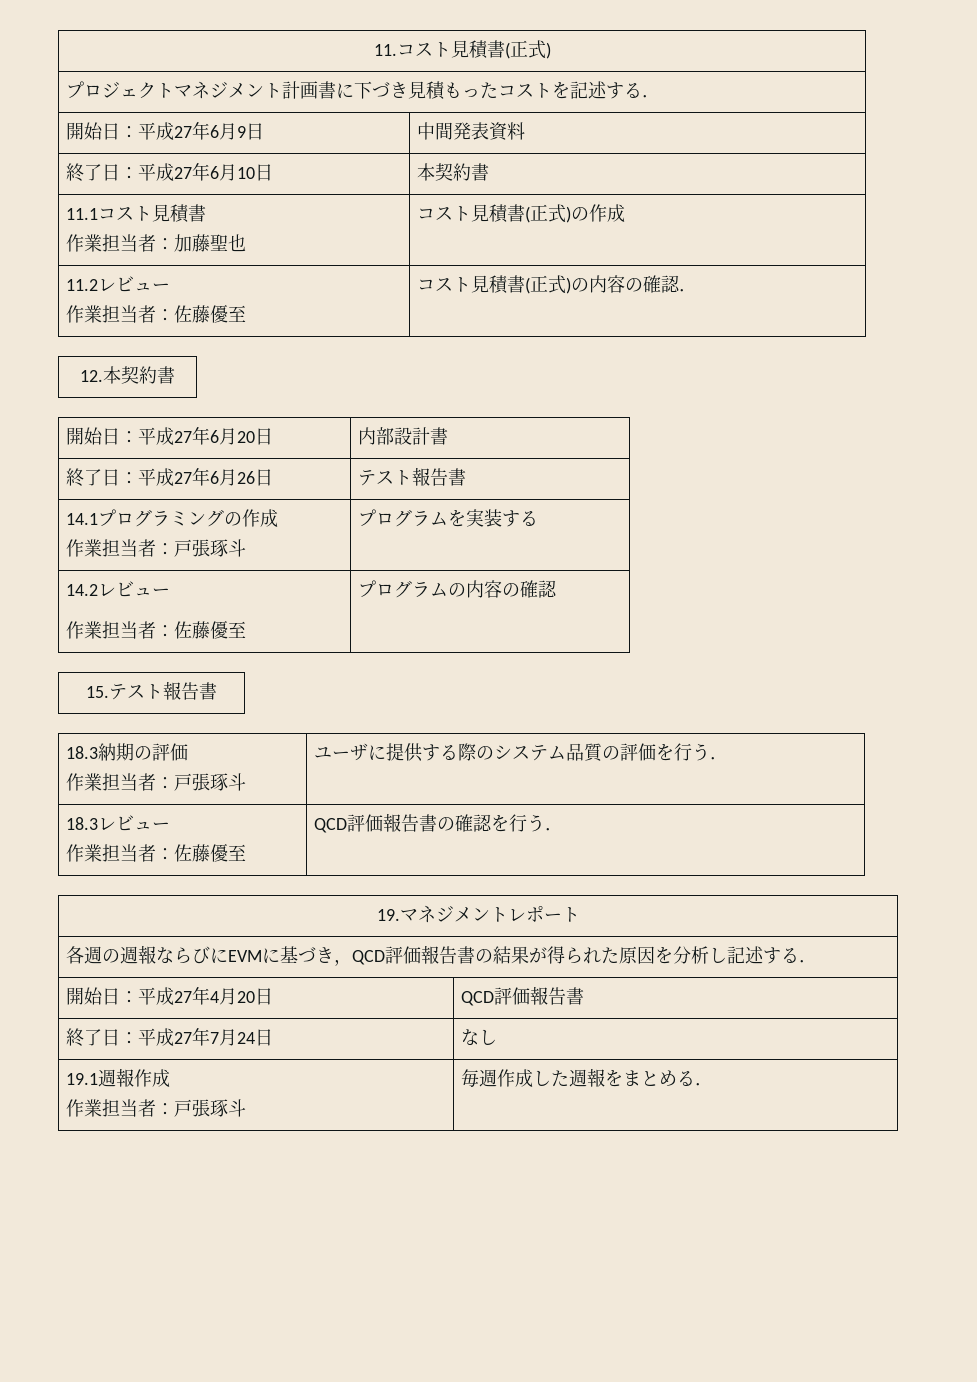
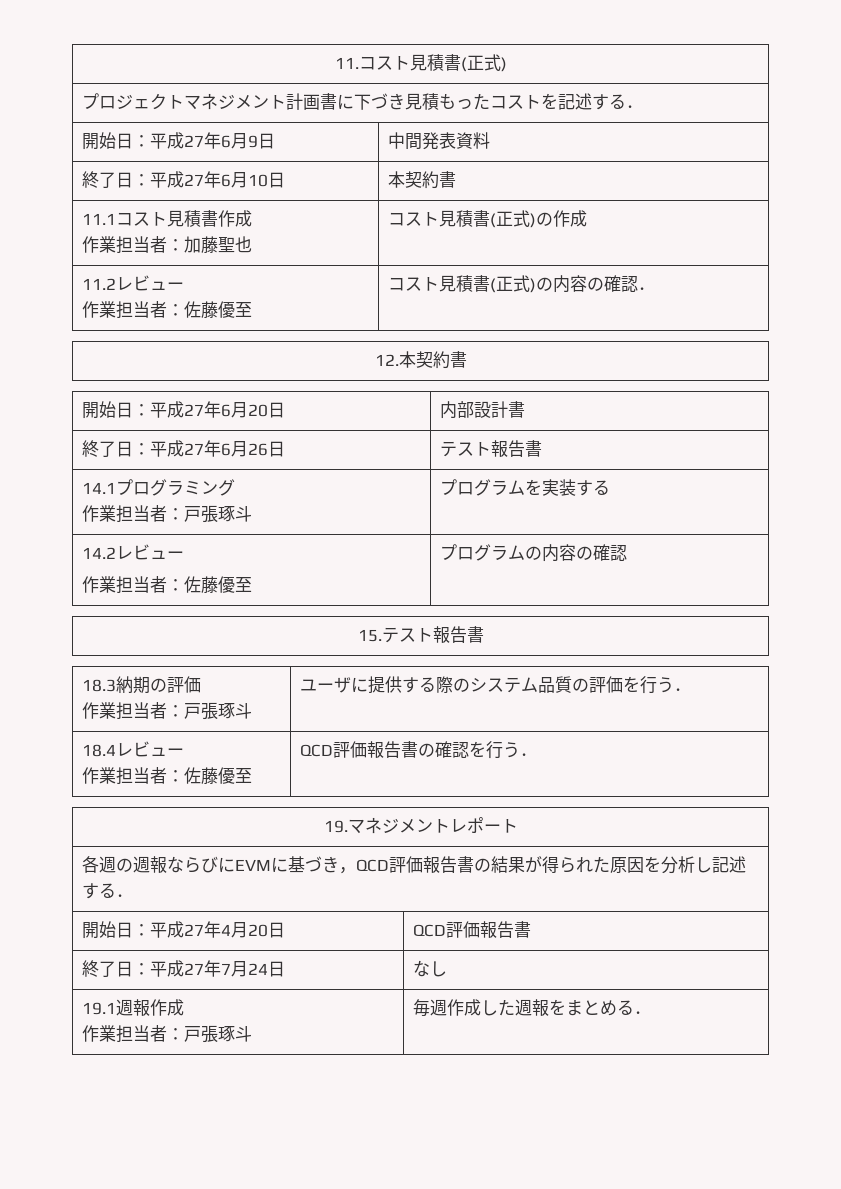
(207, 213) none -> [217,210,252,227] 作成
[224,509,279,527] の作成 -> (235, 487) none
[66,817,99,830] 18.3 -> [81,744,116,757] 18.4

